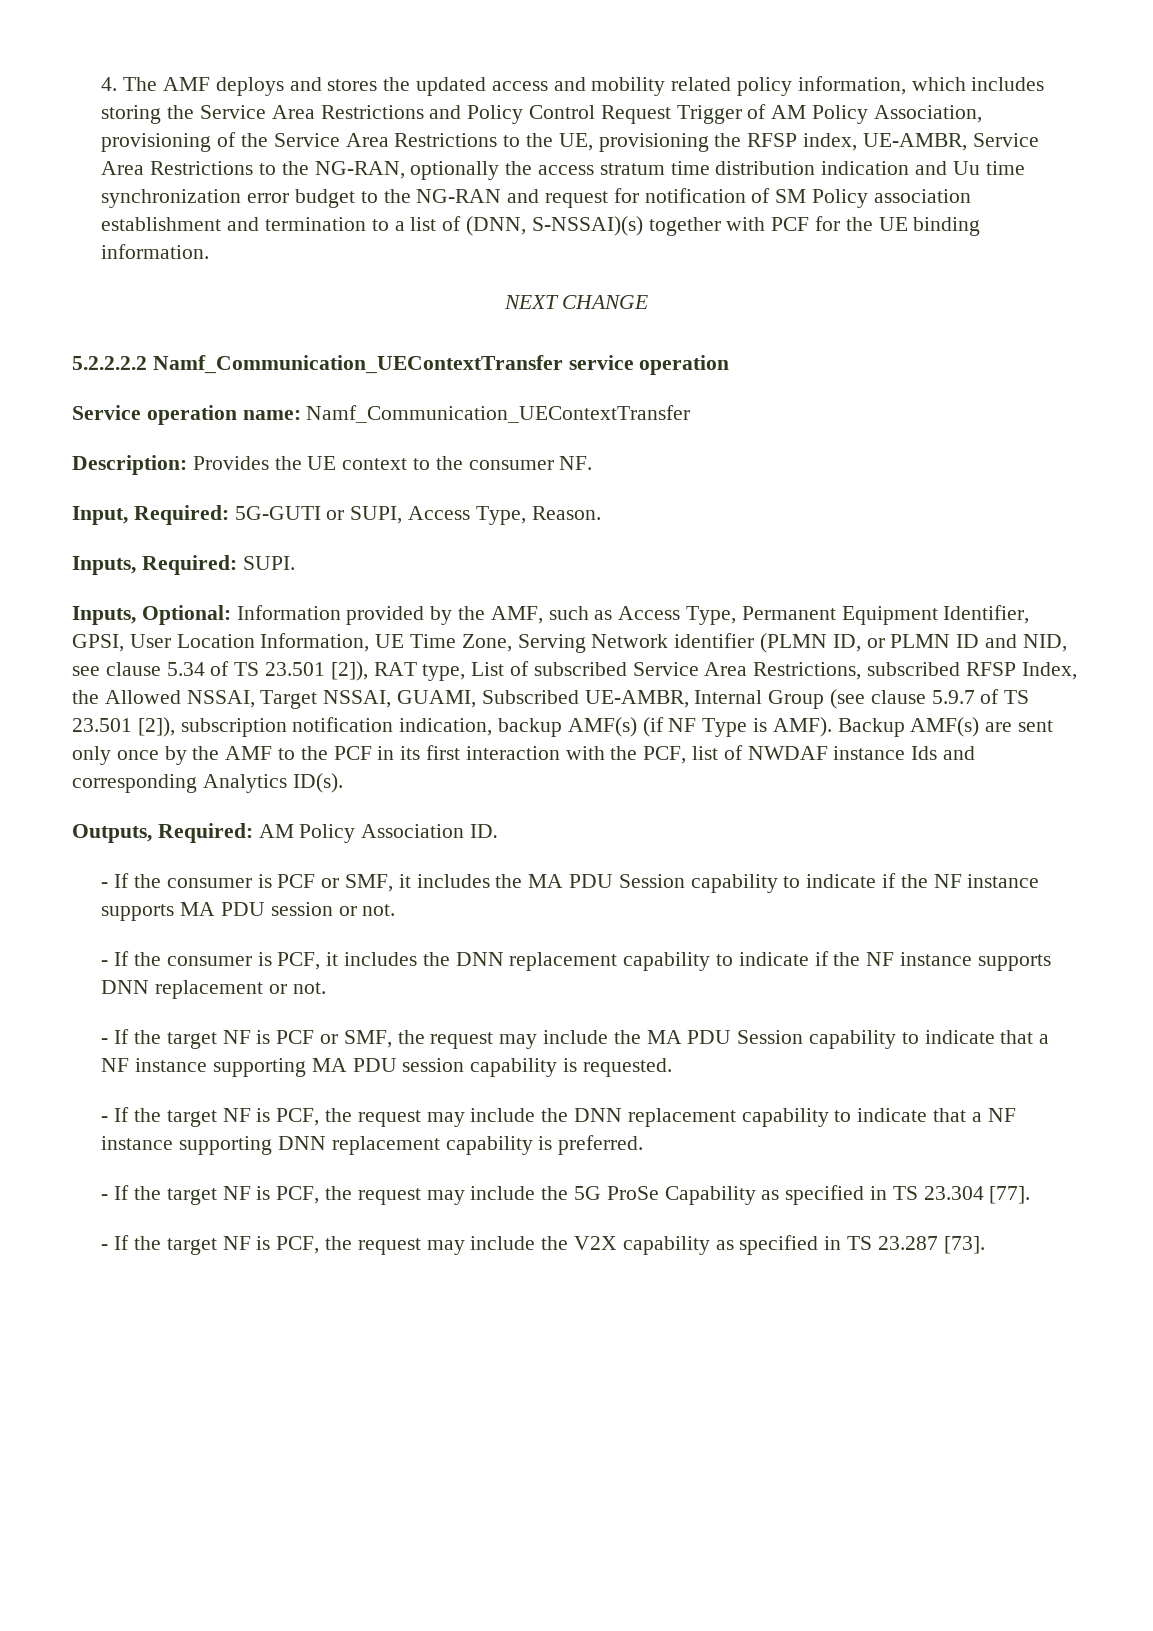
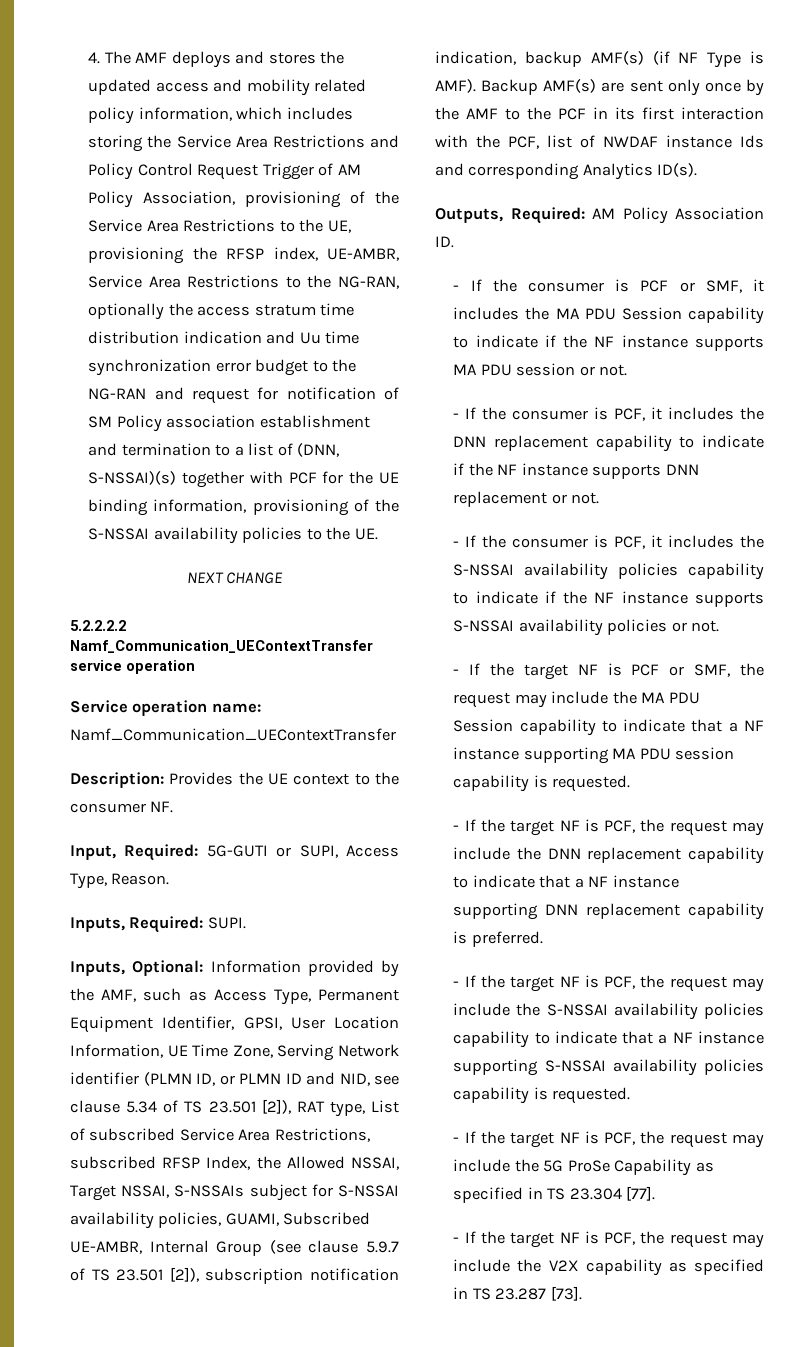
[101,244,210,259] information. -> [153,499,399,516] [88,527,378,544] information, provisioning of the S-NSSAI availability policies to the UE.
(392, 699) none -> [174,1184,400,1201] [70,1212,222,1229] S-NSSAIs subject for S-NSSAI availability policies,
(326, 988) none -> [453,535,764,549] [453,563,764,580] [453,591,764,607] [453,619,720,636] // - If the consumer is PCF, it includes the S-NSSAI availability policies capability to indicate if the NF instance supports S-NSSAI availability policies or not.
(644, 1145) none -> [453,975,764,992] [453,1003,764,1020] [453,1031,764,1048] [453,1059,764,1076] [453,1087,631,1104] // - If the target NF is PCF, the request may include the S-NSSAI availability policies capability to indicate that a NF instance supporting S-NSSAI availability policies capability is requested.

